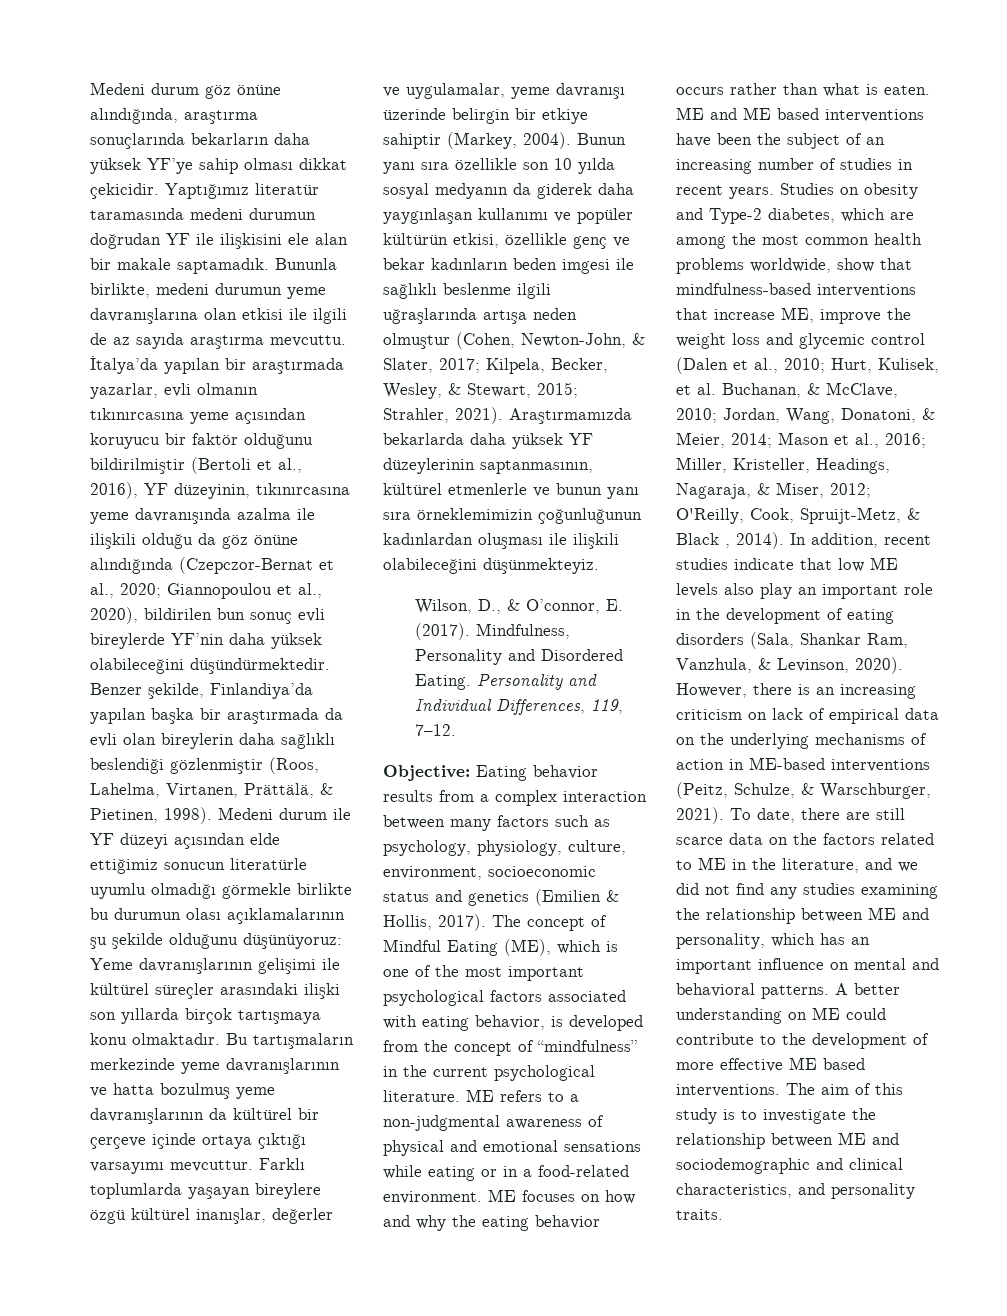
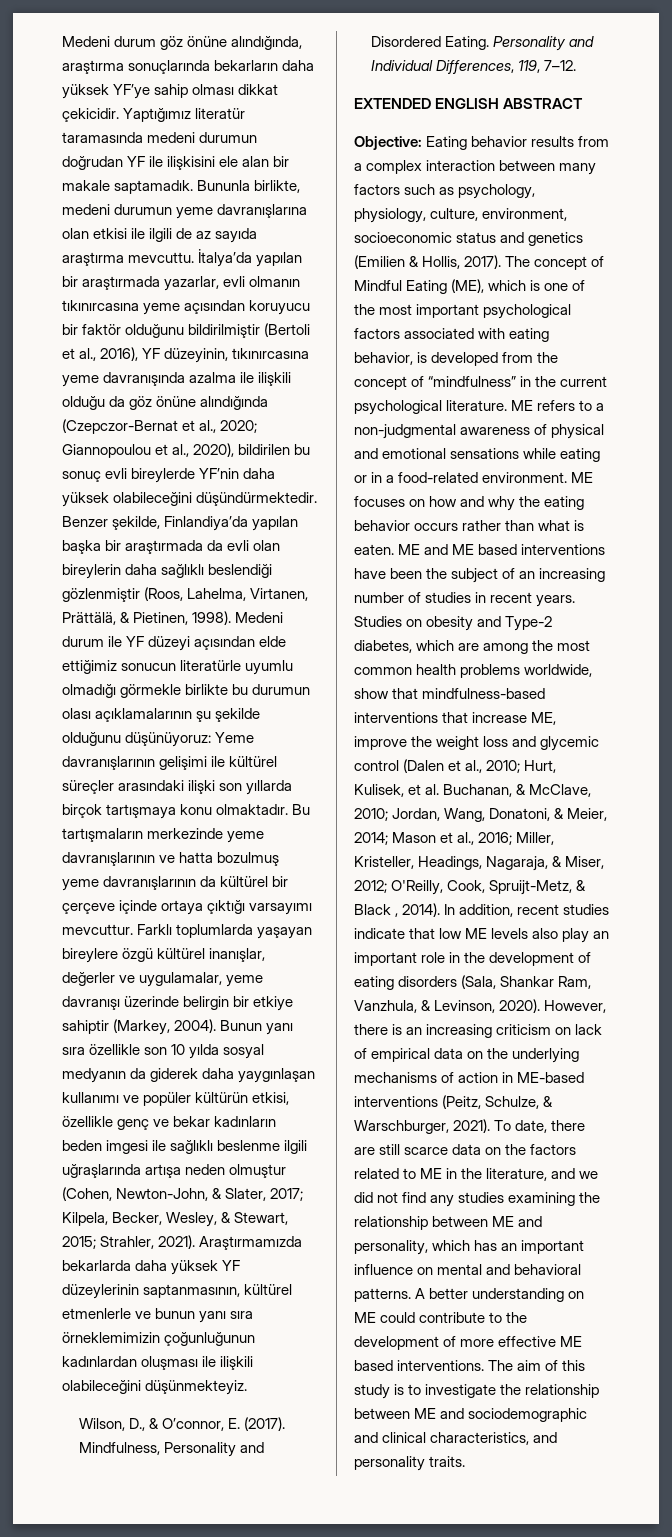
[217,608,245,620] bun -> [294,444,311,455] bu
(457, 730) none -> [354,98,584,109] // EXTENDED ENGLISH ABSTRACT

